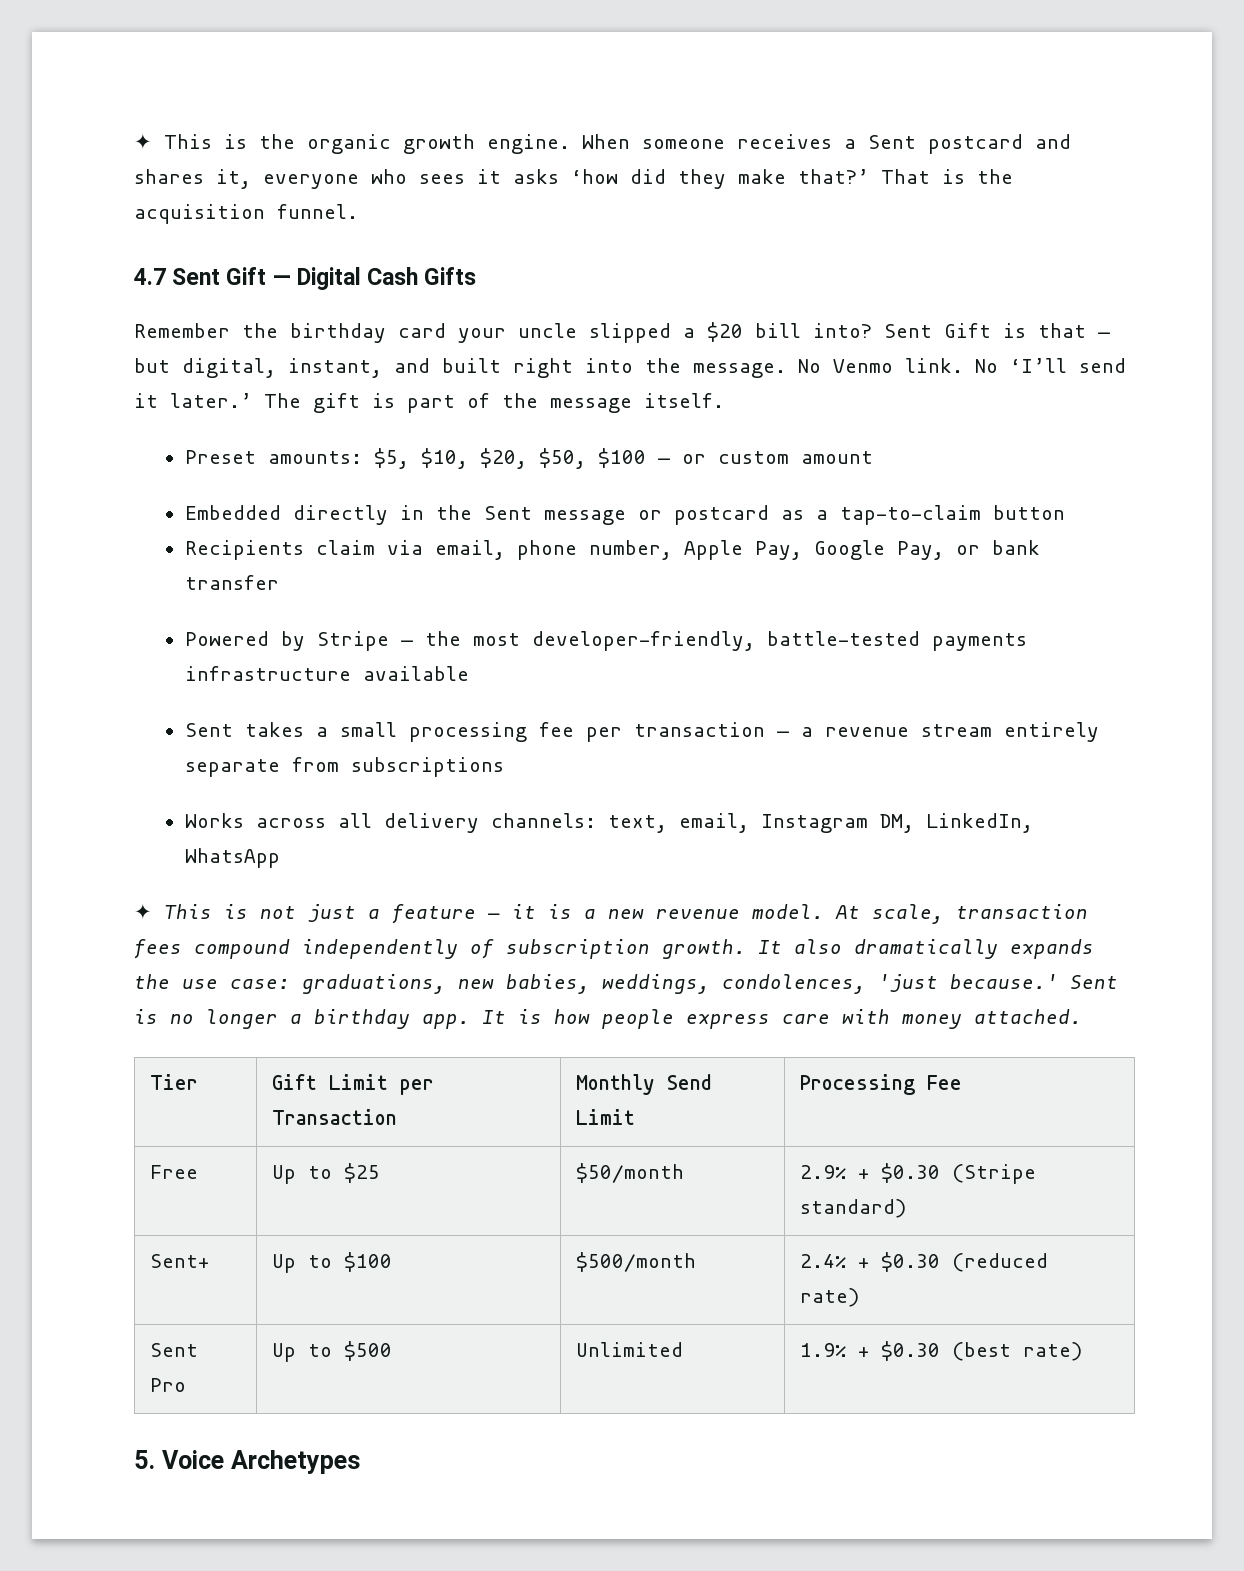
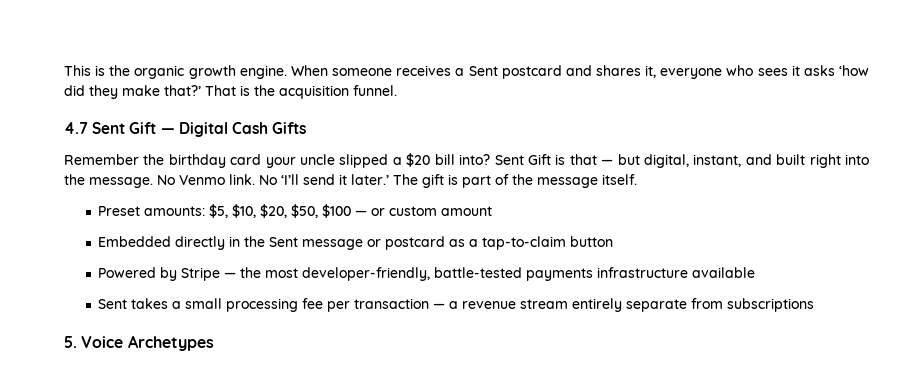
[134,133,152,150] ✦ -> (64, 70) none
[184,540,1040,560] [184,575,279,590] // Recipients claim via email, phone number, Apple Pay, Google Pay, or bank transfer -> (614, 241) none
[184,813,1033,833] [184,848,280,868] [134,903,1088,924] [134,939,1094,959] [134,974,1118,994] [134,1009,1082,1029] [150,1074,199,1090] [272,1074,435,1095] [272,1109,398,1125] [576,1074,713,1095] [576,1109,636,1125] [800,1074,963,1095] [150,1165,199,1179] [272,1163,381,1184] [576,1163,685,1183] [800,1163,1037,1184] [800,1199,907,1218] [150,1254,210,1268] [272,1252,393,1273] [576,1252,697,1272] [800,1252,1049,1272] [800,1288,860,1307] [150,1343,199,1357] [150,1378,187,1392] [272,1341,393,1362] [576,1342,684,1357] [800,1341,1083,1361] // Works across all delivery channels: text, email, Instagram DM, LinkedIn, WhatsApp // ✦ This is not just a feature — it is a new revenue model. At scale, transaction fees compound independently of subscription growth. It also dramatically expands the use case: graduations, new babies, weddings, condolences, 'just because.' Sent is no longer a birthday app. It is how people express care with money attached. // Tier | Gift Limit per Transaction | Monthly Send Limit | Processing Fee // Free | Up to $25 | $50/month | 2.9% + $0.30 (Stripe standard) // Sent+ | Up to $100 | $500/month | 2.4% + $0.30 (reduced rate) // Sent Pro | Up to $500 | Unlimited | 1.9% + $0.30 (best rate) -> (815, 305) none

